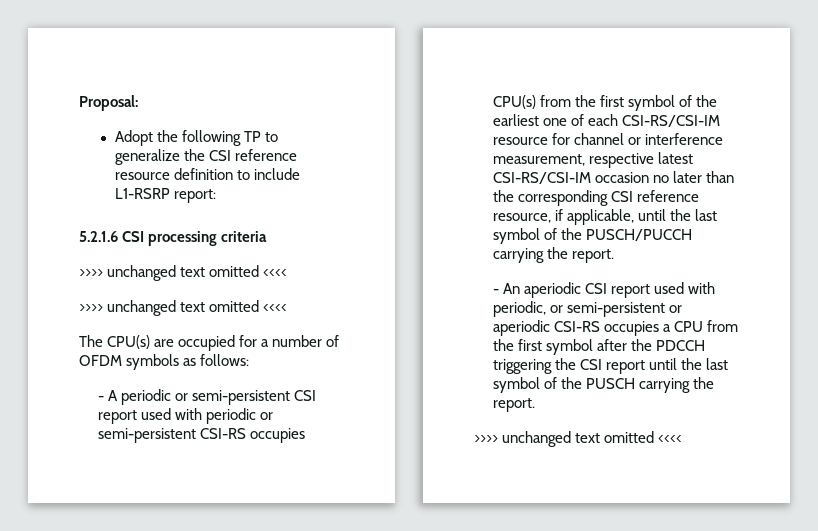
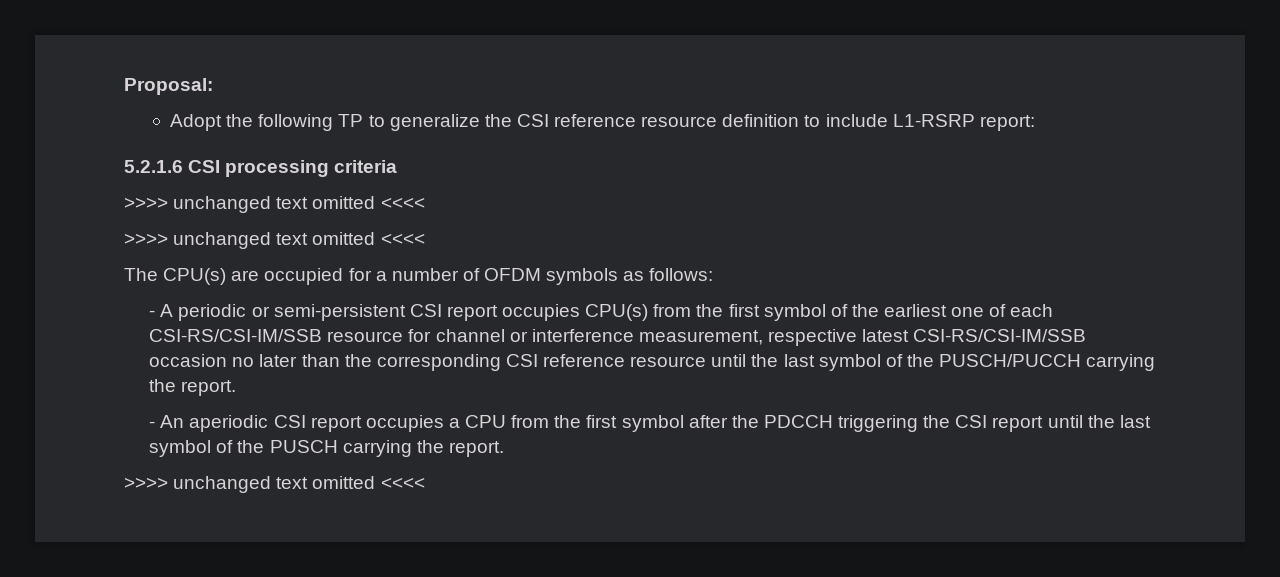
[141,408,274,424] [98,428,247,443] used with periodic or semi-persistent CSI-RS -> (498, 313) none
[622,115,721,127] CSI-RS/CSI-IM -> [149,329,323,342] CSI-RS/CSI-IM/SSB
[493,172,592,184] CSI-RS/CSI-IM -> [913,329,1087,342] CSI-RS/CSI-IM/SSB
[493,209,635,225] resource, if applicable, -> [630,356,707,367] resource
[654,282,716,294] [493,301,683,317] [493,320,601,336] used with periodic, or semi-persistent or aperiodic CSI-RS -> (362, 424) none

